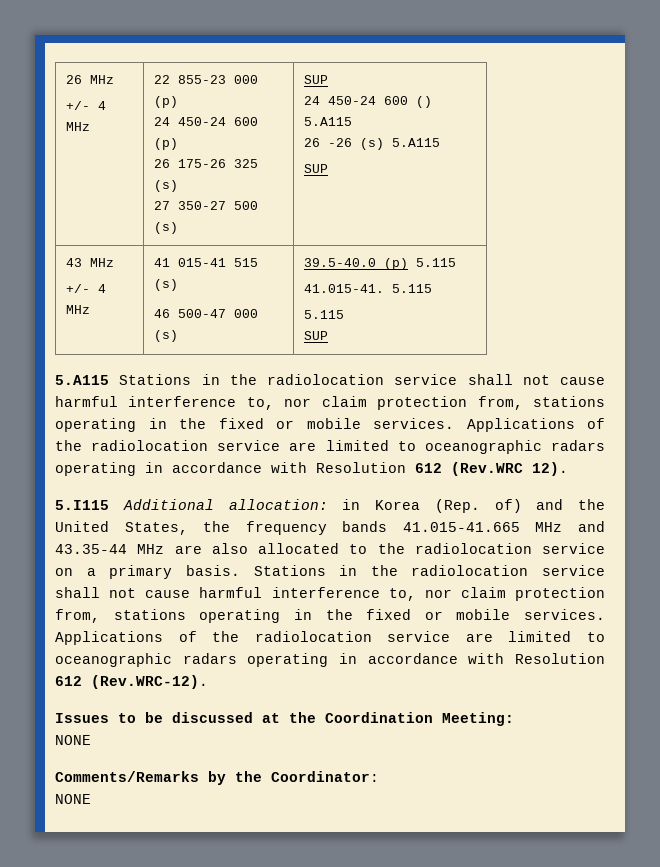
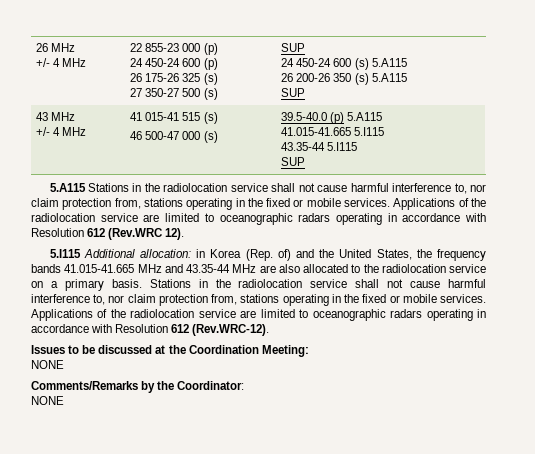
[416,96,433,108] () -> [354,58,369,70] (s)
[328,138,353,147] -26 -> [296,73,352,82] 200-26 350
[416,258,457,267] [304,284,433,293] [304,310,345,319] 5.115 // 41.015-41. 5.115 // 5.115 -> [347,112,383,121] [281,127,385,136] [281,142,358,151] 5.A115 // 41.015-41.665 5.I115 // 43.35-44 5.I115

